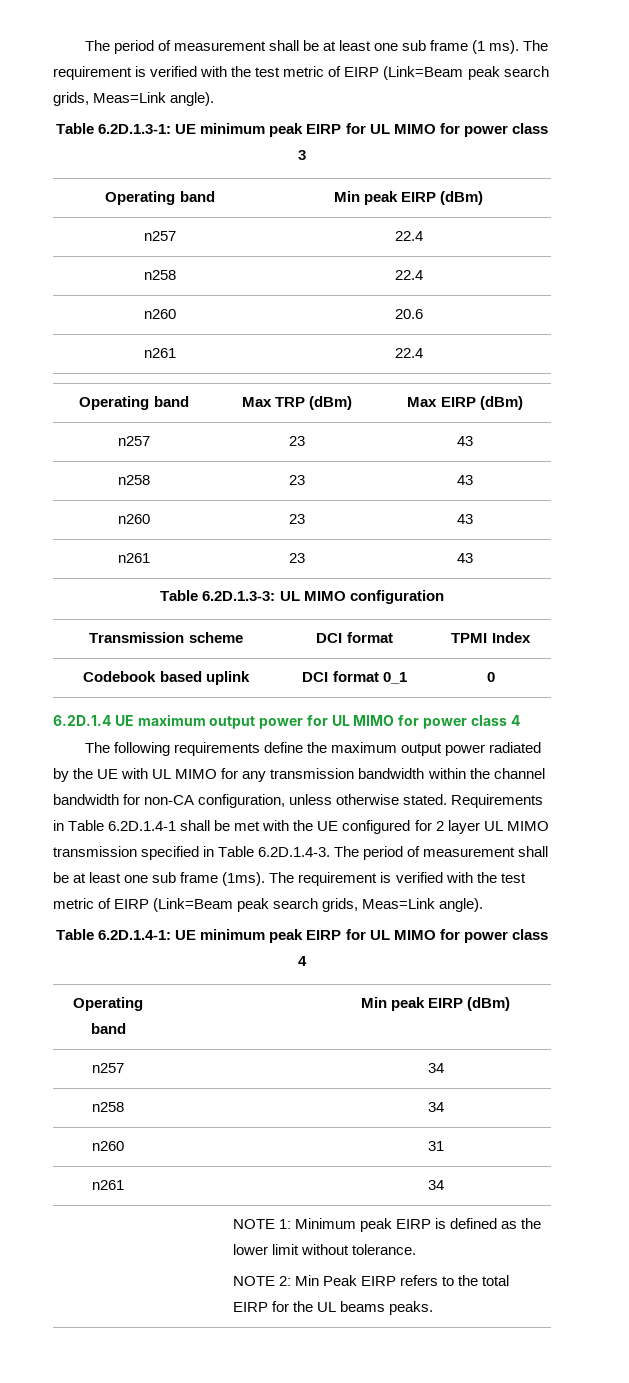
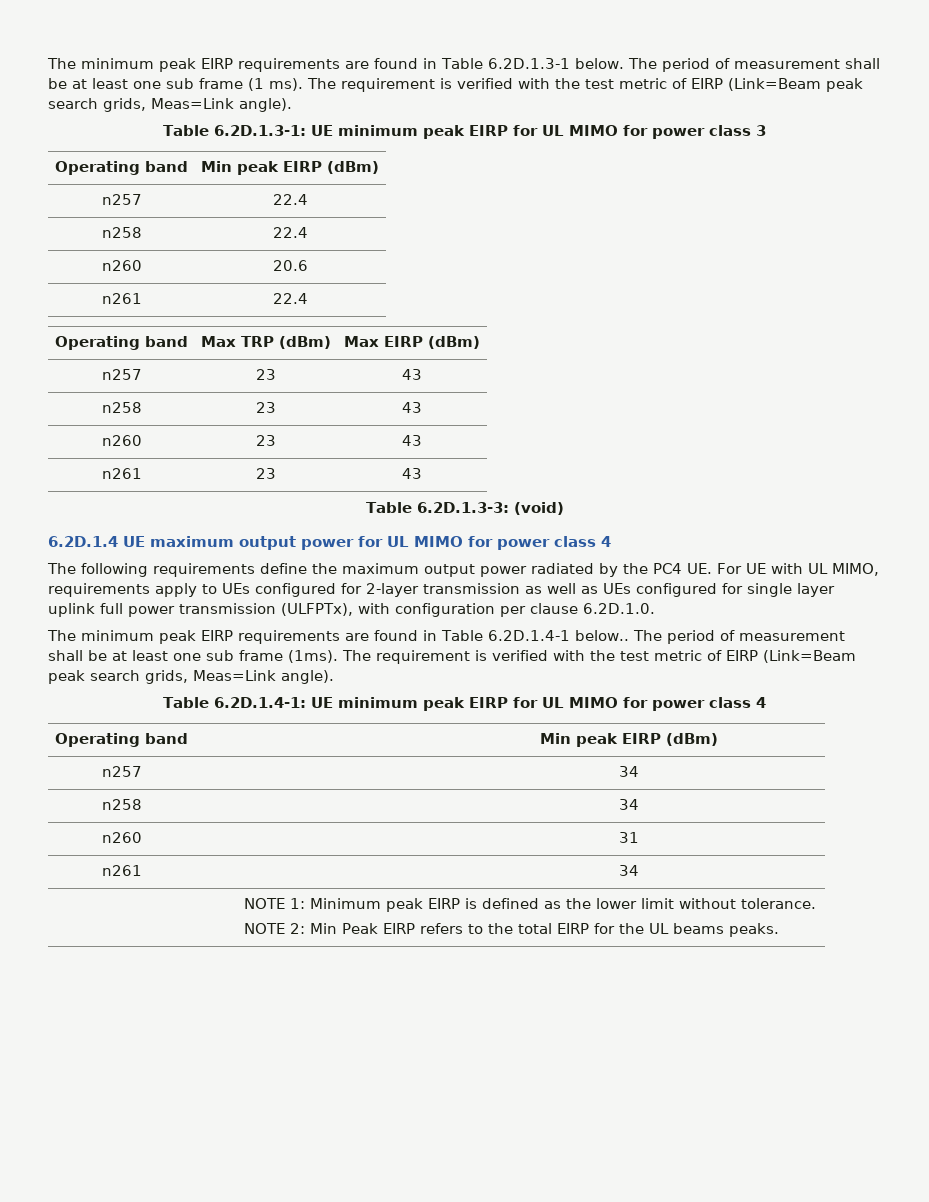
[84,40,110,51] The -> [47,58,657,72] The minimum peak EIRP requirements are found in Table 6.2D.1.3-1 below. The
[279,590,444,604] [89,632,243,643] [316,632,393,643] [451,632,531,643] [83,671,250,685] [302,671,407,684] [486,672,495,682] UL MIMO configuration // Transmission scheme | DCI format | TPMI Index // Codebook based uplink | DCI format 0_1 | 0 -> [513,502,564,515] (void)
[97,768,545,782] [53,794,544,808] [53,820,549,834] [53,846,331,860] UE with UL MIMO for any transmission bandwidth within the channel bandwidth for non-CA configuration, unless otherwise stated. Requirements in Table 6.2D.1.4-1 shall be met with the UE configured for 2 layer UL MIMO transmission specified in Table 6.2D.1.4-3. -> [653,563,879,576] [48,583,835,597] [48,603,655,617] [47,630,629,644] PC4 UE. For UE with UL MIMO, requirements apply to UEs configured for 2-layer transmission as well as UEs configured for single layer uplink full power transmission (ULFPTx), with configuration per clause 6.2D.1.0. // The minimum peak EIRP requirements are found in Table 6.2D.1.4-1 below..

